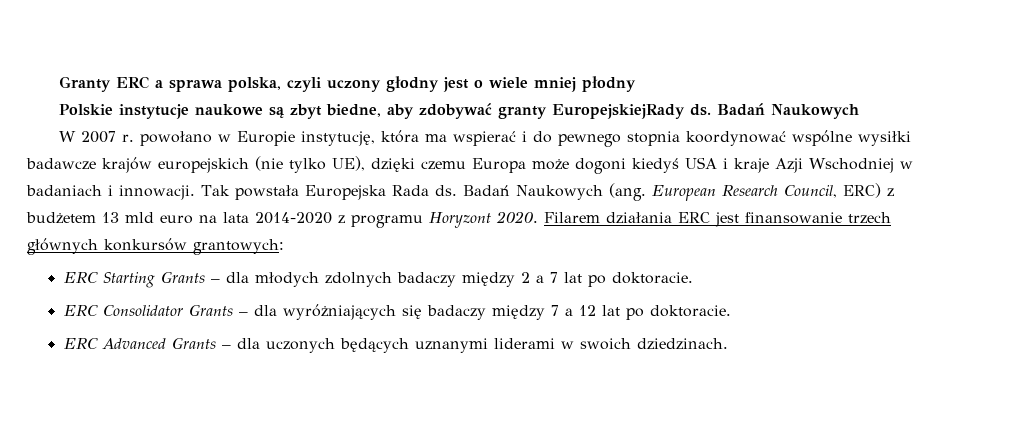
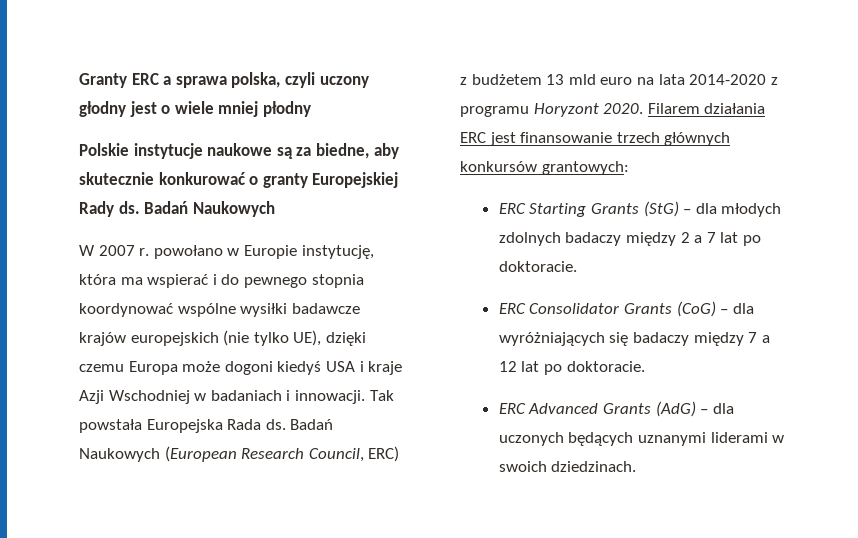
[290,104,323,119] zbyt -> [296,147,312,156] za
[419,103,686,119] zdobywać granty EuropejskiejRady -> [79,172,399,188] [79,201,114,217] skutecznie konkurować o granty Europejskiej Rady
[608,183,716,201] (ang. European -> [164,446,237,462] (European
(205, 277) none -> [643,201,679,217] (StG)
(233, 310) none -> [676,301,716,317] (CoG)
(216, 343) none -> [655,401,696,417] (AdG)

